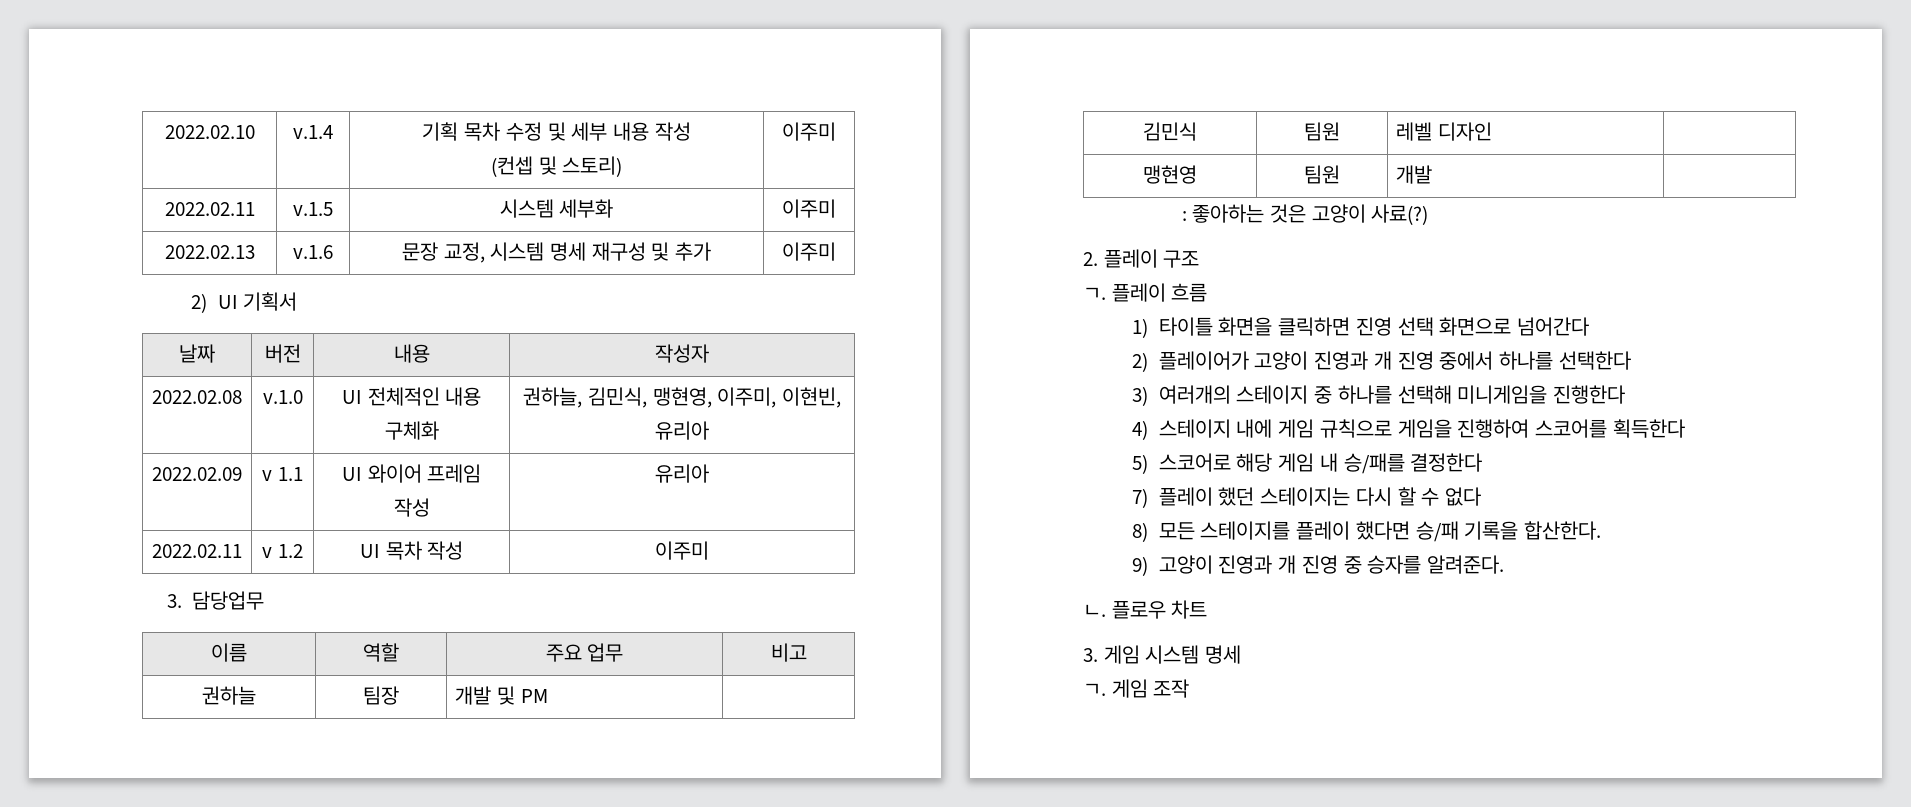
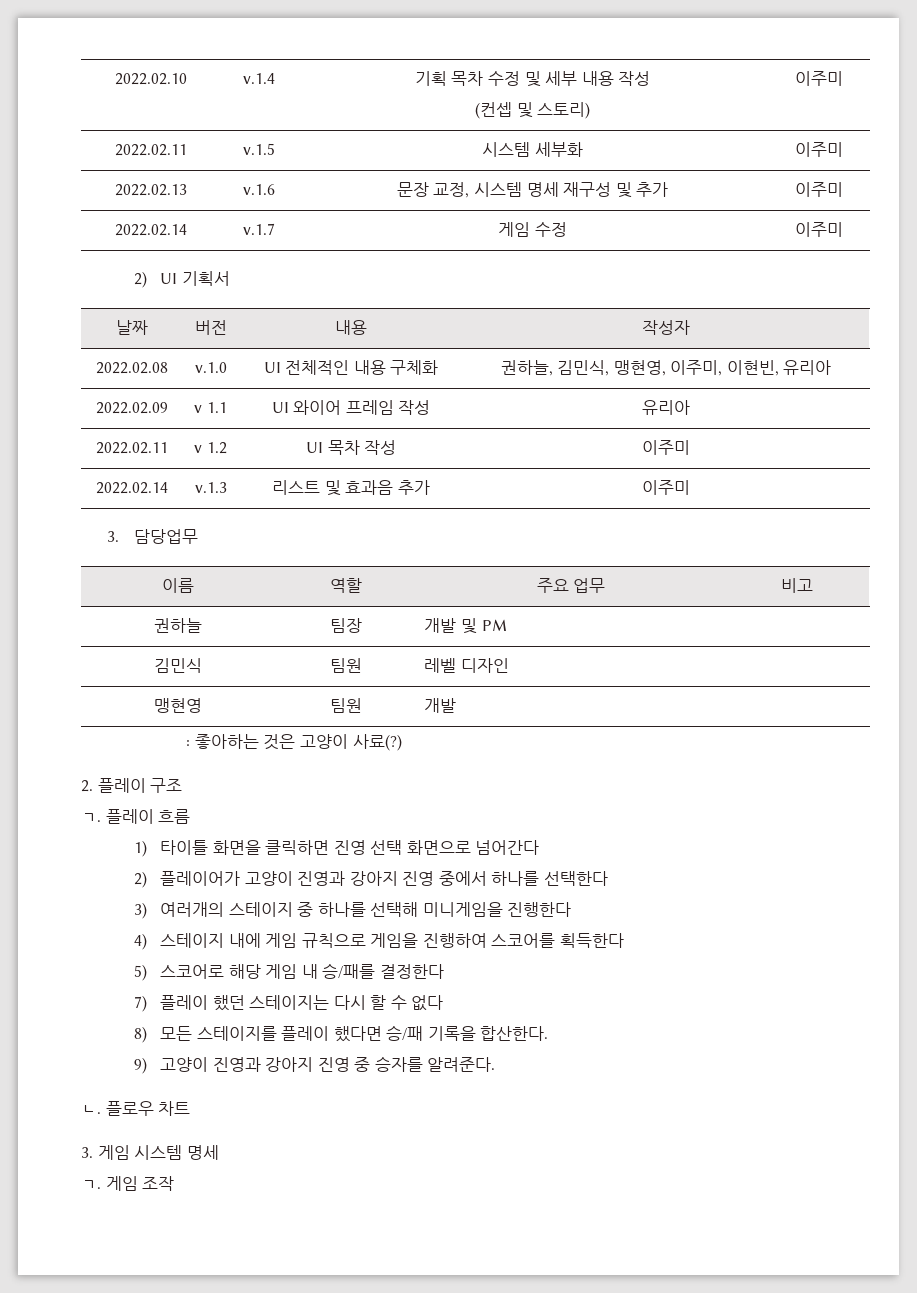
(836, 251) none -> [115,224,187,236] [243,223,275,235] [498,222,567,237] [794,222,843,237] // 2022.02.14 | v.1.7 | 게임 수정 | 이주미
(709, 550) none -> [95,482,168,494] [194,482,227,493] [272,480,430,496] [642,480,691,495] // 2022.02.14 | v.1.3 | 리스트 및 효과음 추가 | 이주미
[1373,351,1392,370] 개 -> [349,871,398,886] 강아지
[1278,555,1297,574] 개 -> [265,1057,314,1072] 강아지

